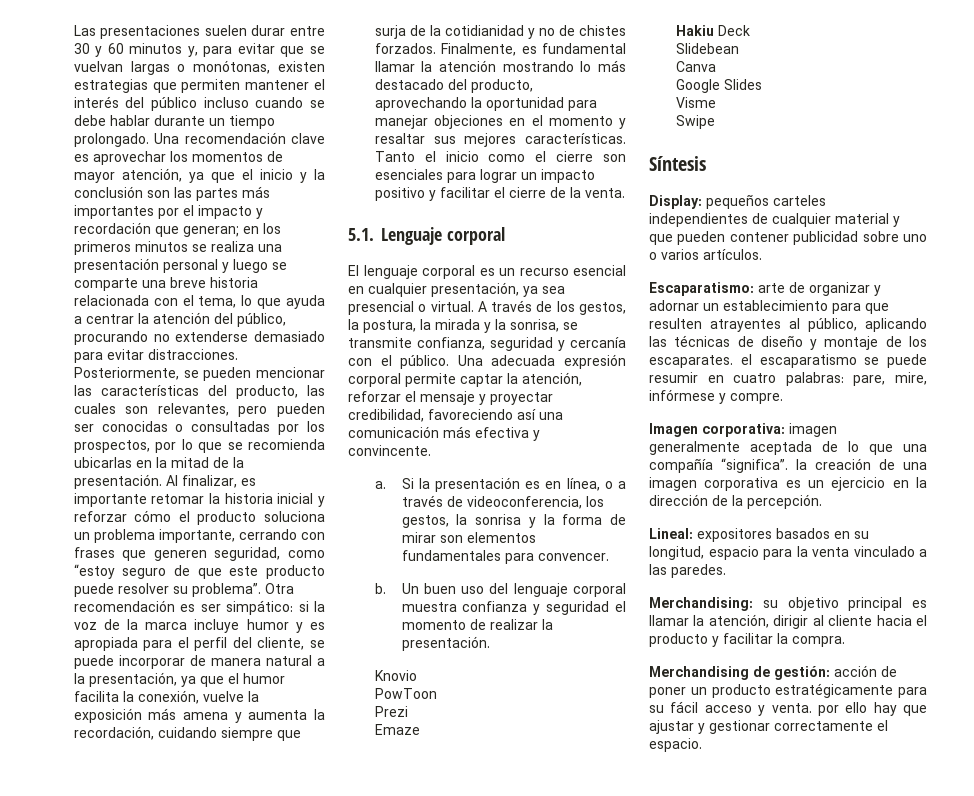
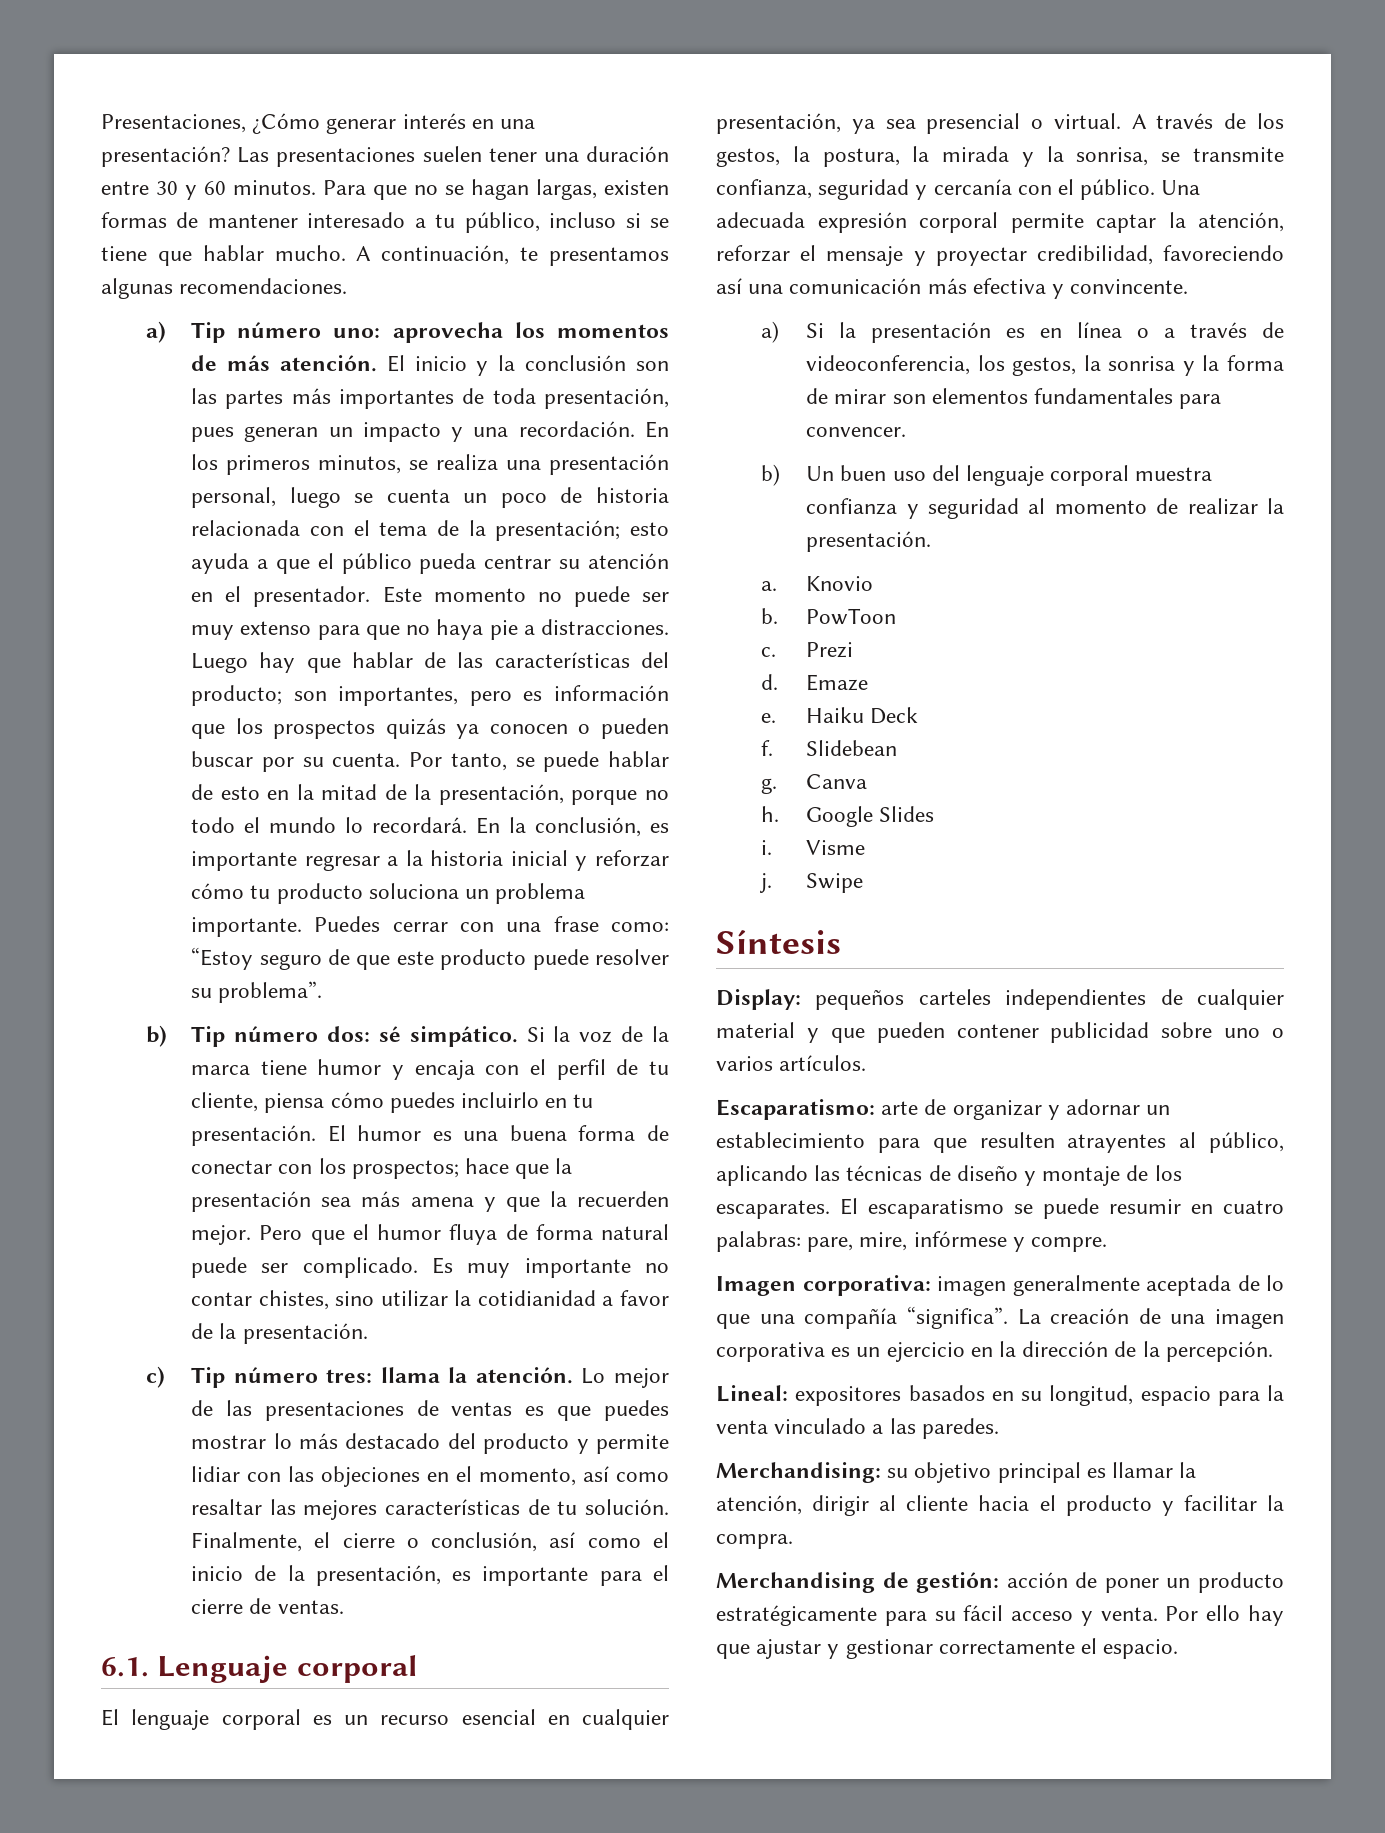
[73,25,325,39] [73,43,325,57] [73,60,325,75] [73,79,326,93] [73,96,325,111] [73,115,275,129] [73,132,325,147] [73,151,283,165] [73,168,253,183] Las presentaciones suelen durar entre 30 y 60 minutos y, para evitar que se vuelvan largas o monótonas, existen estrategias que permiten mantener el interés del público incluso cuando se debe hablar durante un tiempo prolongado. Una recomendación clave es aprovechar los momentos de mayor atención, ya que el -> [101,113,536,134] [101,146,669,167] [101,179,669,200] [101,212,670,233] [101,245,669,266] [101,278,348,299] [146,321,669,343] [191,355,405,372] Presentaciones, ¿Cómo generar interés en una presentación? Las presentaciones suelen tener una duración entre 30 y 60 minutos. Para que no se hagan largas, existen formas de mantener interesado a tu público, incluso si se tiene que hablar mucho. A continuación, te presentamos algunas recomendaciones. // a) Tip número uno: aprovecha los momentos de más atención. El
[157,205,263,219] [73,222,259,237] por el impacto y recordación que generan; en -> [462,388,669,409] [191,421,670,442] de toda presentación, pues generan un impacto y una recordación. En
[134,241,188,252] minutos -> [318,455,402,474] minutos,
[162,259,287,273] [73,277,258,291] [73,295,325,309] [73,312,286,327] [73,331,325,345] [73,349,238,363] [73,367,325,381] [73,385,325,399] [73,403,325,417] [73,421,325,435] [73,439,326,453] [73,457,132,468] personal y luego se comparte una breve historia relacionada con el tema, lo que ayuda a centrar la atención del público, procurando no extenderse demasiado para evitar distracciones. Posteriormente, se pueden mencionar las características del producto, las cuales son relevantes, pero pueden ser conocidas o consultadas por los prospectos, por lo que se recomienda ubicarlas -> [191,487,669,508] [191,520,669,541] [191,553,669,574] [191,586,669,607] [191,619,669,640] [191,652,670,673] [191,685,669,706] [191,718,669,739] [191,751,669,772] [191,784,260,800] personal, luego se cuenta un poco de historia relacionada con el tema de la presentación; esto ayuda a que el público pueda centrar su atención en el presentador. Este momento no puede ser muy extenso para que no haya pie a distracciones. Luego hay que hablar de las características del producto; son importantes, pero es información que los prospectos quizás ya conocen o pueden buscar por su cuenta. Por tanto, se puede hablar de esto
[73,474,256,489] [73,493,205,507] presentación. Al finalizar, es importante retomar -> [438,784,669,805] [191,817,669,837] [191,851,399,871] presentación, porque no todo el mundo lo recordará. En la conclusión, es importante regresar a
[178,511,190,522] el -> [250,885,271,899] tu
[158,529,325,543] [73,547,325,561] [73,564,115,579] importante, cerrando con frases que generen seguridad, como “estoy -> [191,916,669,937] [191,947,254,970] importante. Puedes cerrar con una frase como: “Estoy
[264,583,294,594] [73,600,309,615] Otra recomendación es ser simpático: si -> [146,1025,545,1047] // b) Tip número dos: sé simpático. Si
[194,619,240,633] incluye -> [260,1060,307,1075] tiene
[310,622,325,630] [73,637,325,651] [73,655,325,669] [73,672,285,687] [73,690,259,704] [73,708,325,723] [73,726,301,741] [374,25,626,39] [374,43,626,56] [374,60,626,72] [374,79,533,93] [374,97,597,111] [374,115,626,129] [374,133,626,147] [374,151,626,162] [374,169,595,183] [374,187,625,201] [348,228,374,241] es apropiada para el perfil del cliente, se puede incorporar de manera natural a la presentación, ya que el humor facilita la conexión, vuelve la exposición más amena y aumenta la recordación, cuidando siempre que surja de la cotidianidad y no de chistes forzados. Finalmente, es fundamental llamar la atención mostrando lo más destacado del producto, aprovechando la oportunidad para manejar objeciones en el momento y resaltar sus mejores características. Tanto el inicio como el cierre son esenciales para lograr un impacto positivo y facilitar el cierre de la venta. // 5.1. -> [414,1059,669,1080] [191,1092,594,1113] [191,1125,669,1146] [191,1158,573,1179] [191,1191,669,1212] [191,1224,669,1245] [191,1257,670,1278] [191,1290,669,1310] [191,1323,368,1344] [146,1366,669,1388] [191,1400,669,1421] [191,1433,669,1454] [191,1466,669,1487] [191,1499,669,1520] [191,1532,670,1552] [191,1565,670,1586] [191,1598,344,1614] [101,1657,149,1677] encaja con el perfil de tu cliente, piensa cómo puedes incluirlo en tu presentación. El humor es una buena forma de conectar con los prospectos; hace que la presentación sea más amena y que la recuerden mejor. Pero que el humor fluya de forma natural puede ser complicado. Es muy importante no contar chistes, sino utilizar la cotidianidad a favor de la presentación. // c) Tip número tres: llama la atención. Lo mejor de las presentaciones de ventas es que puedes mostrar lo más destacado del producto y permite lidiar con las objeciones en el momento, así como resaltar las mejores características de tu solución. Finalmente, el cierre o conclusión, así como el inicio de la presentación, es importante para el cierre de ventas. // 6.1.
[374,481,386,489] a. -> [761,321,780,343] a)
[566,478,600,491] línea, -> [1077,322,1123,338] línea
[374,583,386,594] b. -> [761,464,781,486] b)
[615,601,626,612] el -> [1028,498,1046,514] al
(490, 643) none -> [761,581,778,591] a.
(417, 675) none -> [761,608,779,624] b.
(437, 693) none -> [761,647,777,657] c.
(408, 711) none -> [761,674,779,690] d.
[675,25,714,36] Hakiu -> [761,707,865,723] e. Haiku
(750, 30) none -> [761,740,774,756] f.
(739, 48) none -> [761,778,778,794] g.
(716, 66) none -> [761,806,780,822] h.
(762, 84) none -> [761,840,773,855] i.
(716, 102) none -> [760,873,773,893] j.
[740,354,752,365] el -> [840,1198,858,1215] El
[796,459,807,470] la -> [1017,1309,1041,1325] La
[817,705,839,716] por -> [1165,1606,1199,1621] Por

